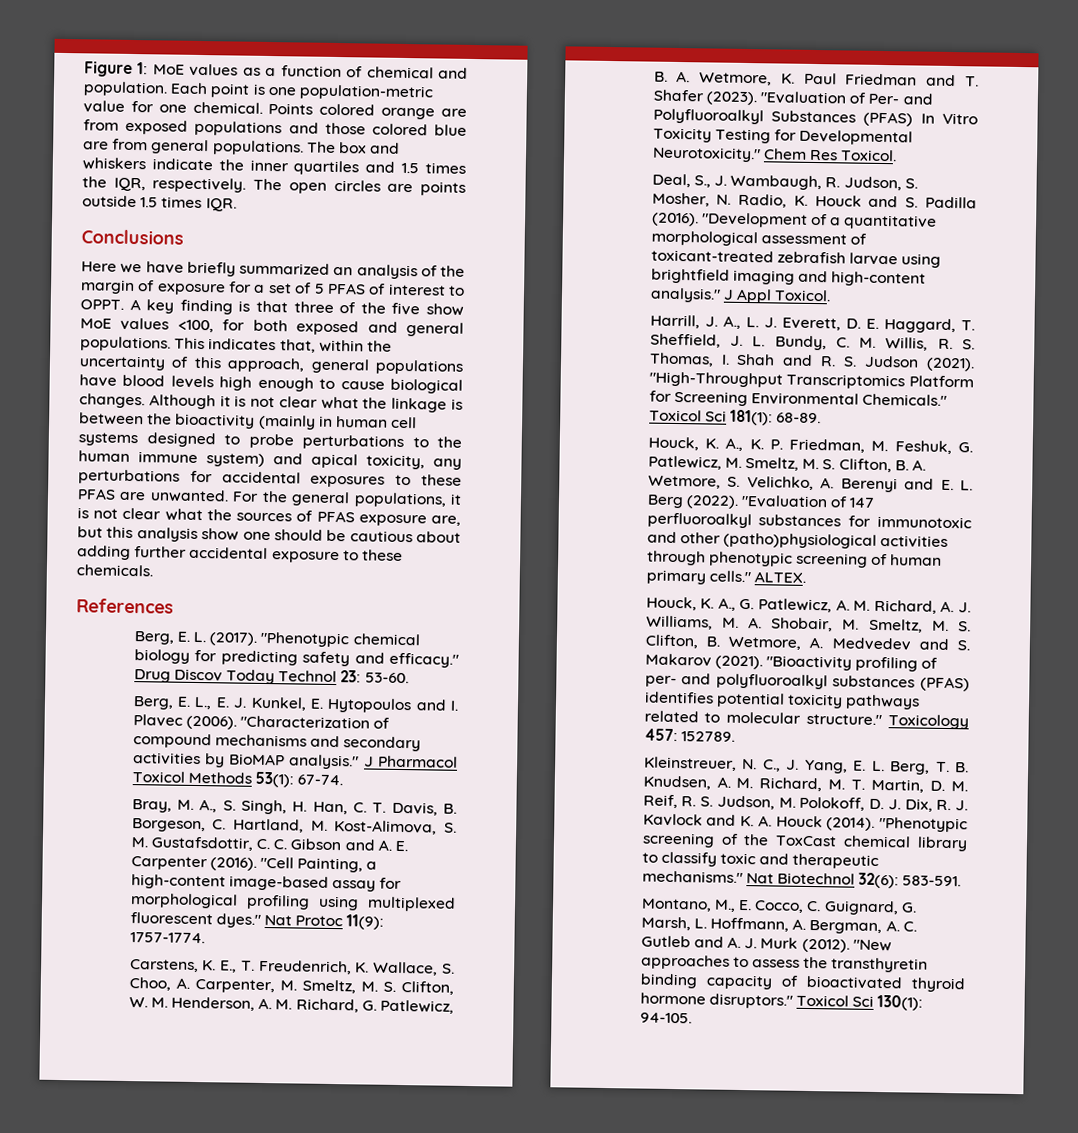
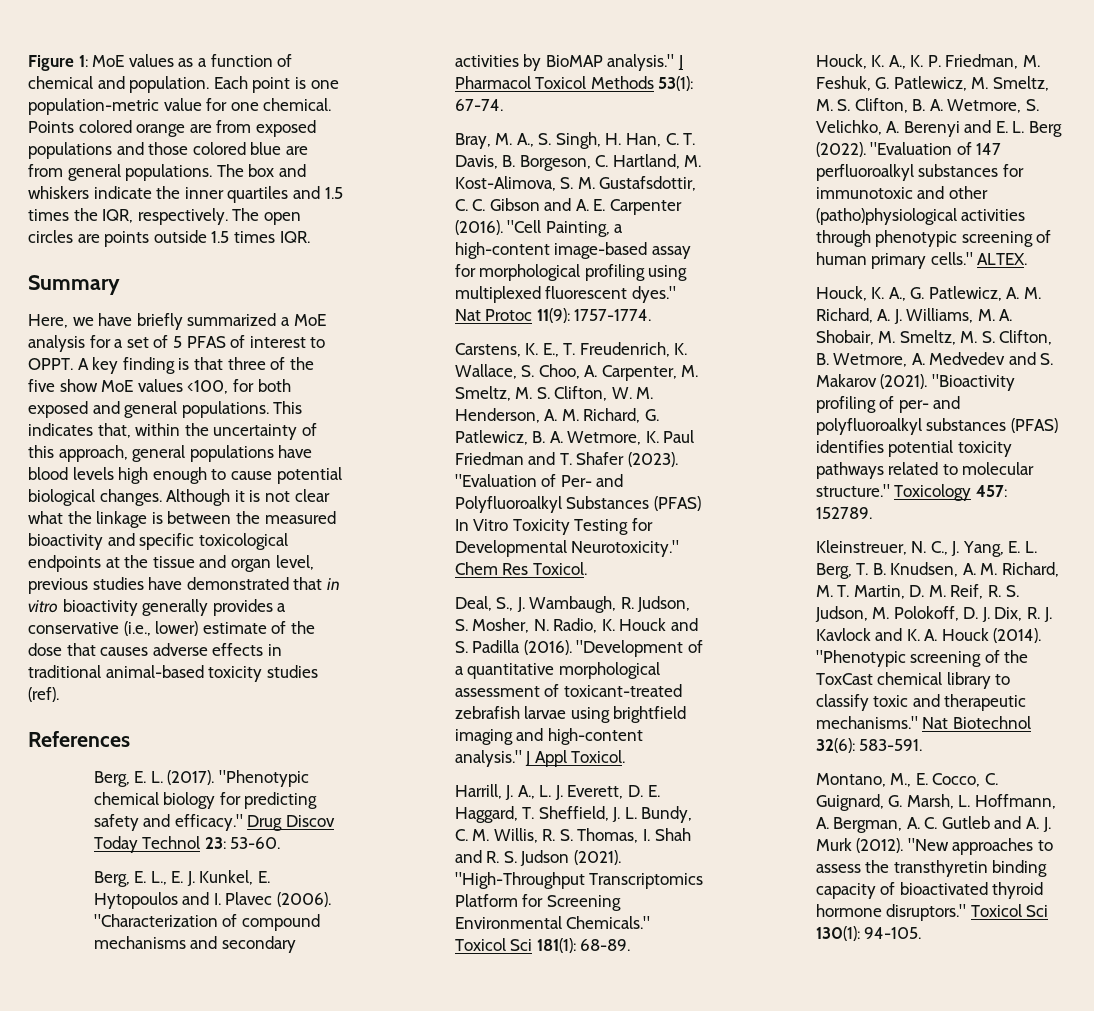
[81,229,184,245] [81,261,117,272] Conclusions // Here -> [28,275,120,295] [28,314,68,328] Summary // Here,
[333,264,465,280] [80,279,226,296] an analysis of the margin of exposure -> [280,314,326,326] [28,335,85,352] a MoE analysis
(385, 385) none -> [276,467,342,484] potential
[174,413,418,430] [78,432,462,451] [78,450,462,470] [78,469,463,488] [77,488,462,508] [77,507,461,527] [77,526,461,543] [77,545,403,564] [76,564,153,577] bioactivity (mainly in human cell systems designed to probe perturbations to the human immune system) and apical toxicity, any perturbations for accidental exposures to these PFAS are unwanted. For the general populations, it is not clear what the sources of PFAS exposure are, but this analysis show one should be cautious about adding further accidental exposure to these chemicals. -> [264,511,336,524] [28,533,288,550] [28,555,314,572] [28,577,340,594] [28,599,287,616] [28,621,315,636] [28,643,282,656] [28,665,318,682] [28,687,59,702] measured bioactivity and specific toxicological endpoints at the tissue and organ level, previous studies have demonstrated that in vitro bioactivity generally provides a conservative (i.e., lower) estimate of the dose that causes adverse effects in traditional animal-based toxicity studies (ref).

